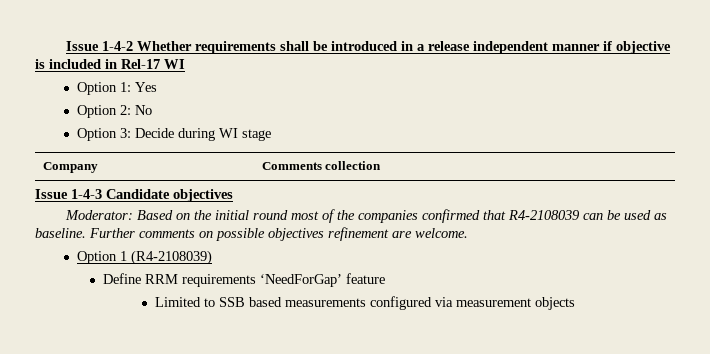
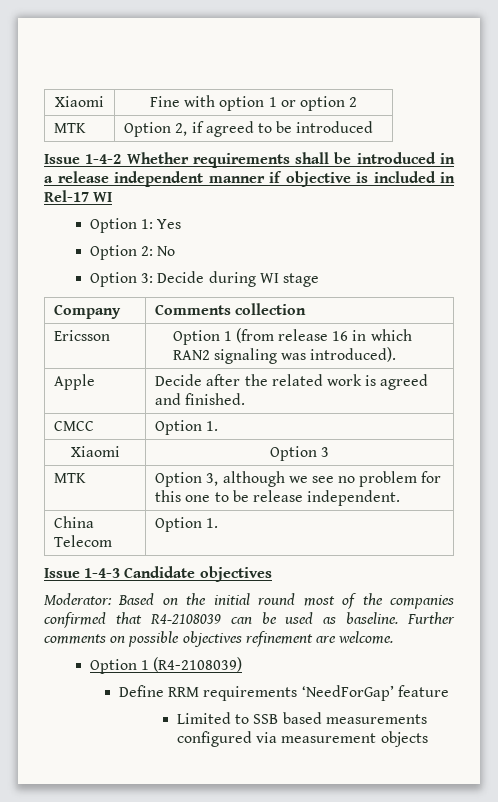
(65, 46) none -> [55,96,104,107] [149,95,358,111] [54,123,87,133] [124,121,374,137] Xiaomi | Fine with option 1 or option 2 // MTK | Option 2, if agreed to be introduced //
(382, 165) none -> [54,330,111,341] [172,328,412,345] [172,347,397,364] [54,374,96,390] [155,374,429,390] [155,393,246,405] [54,421,95,431] [155,420,219,435] [70,446,120,457] [269,446,330,461] [54,473,87,483] [155,471,442,487] [155,490,401,506] [54,516,95,528] [54,535,113,547] [155,517,219,532] // Ericsson | Option 1 (from release 16 in which RAN2 signaling was introduced). // Apple | Decide after the related work is agreed and finished. // CMCC | Option 1. // Xiaomi | Option 3 // MTK | Option 3, although we see no problem for this one to be release independent. // China Telecom | Option 1.

